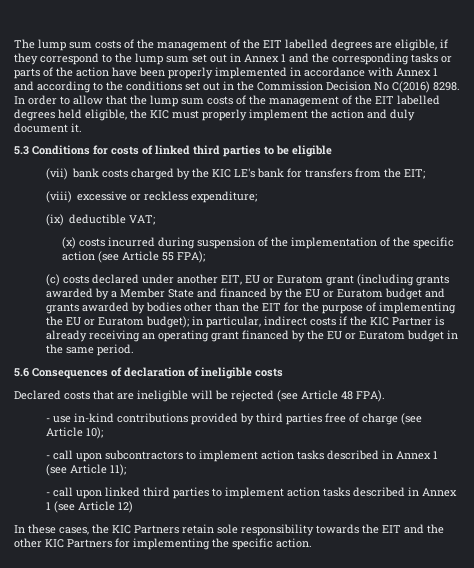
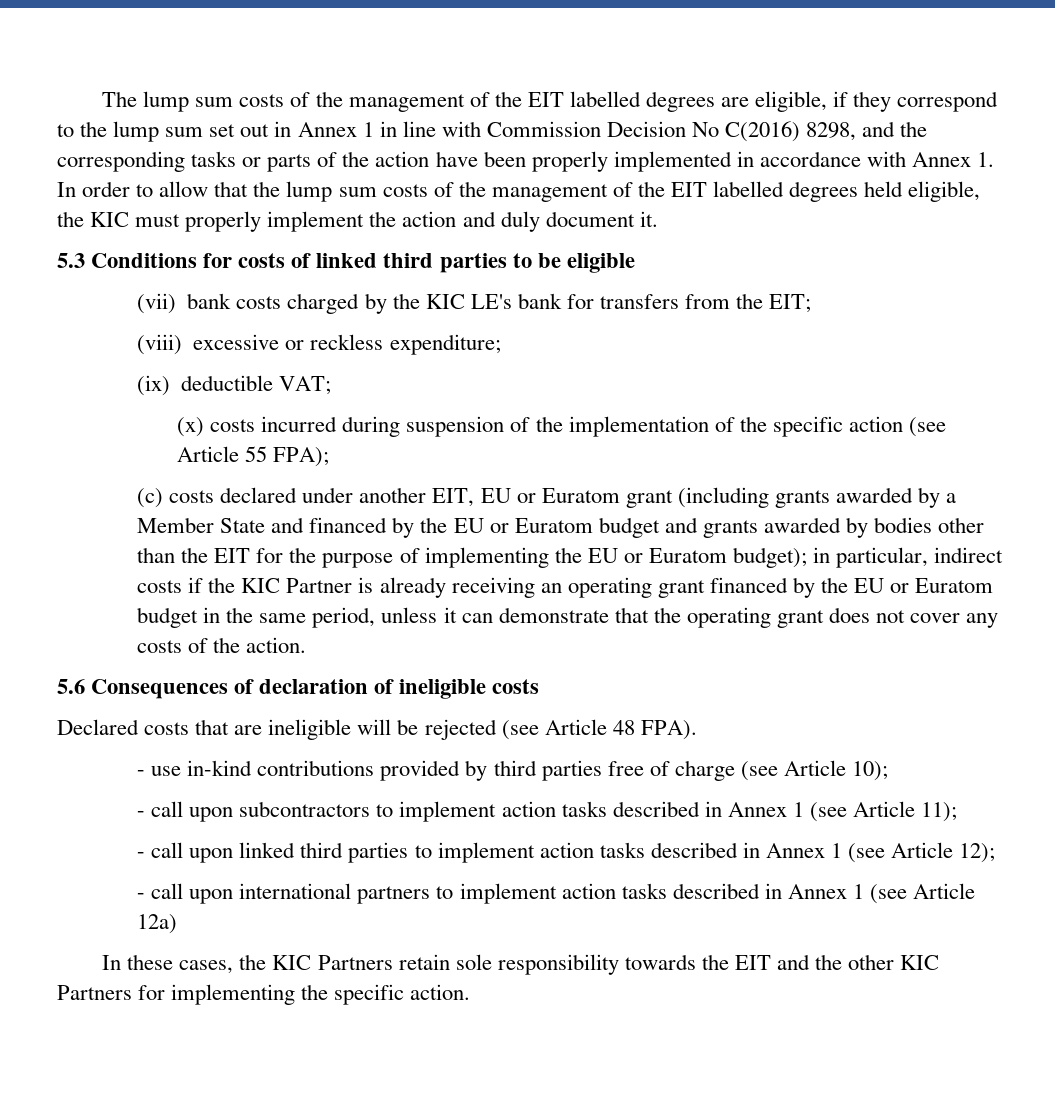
(286, 58) none -> [379,121,857,142] in line with Commission Decision No C(2016) 8298,
[433,68,438,76] [14,81,460,93] 1 and according to the conditions set out in the Commission Decision No C(2016) 8298. -> [977,152,995,167] 1.
[96,344,134,356] period. -> [312,607,999,628] [137,637,307,653] period, unless it can demonstrate that the operating grant does not cover any costs of the action.
[117,501,133,513] 12) -> [959,843,996,863] [137,883,976,904] [137,914,178,934] 12); // - call upon international partners to implement action tasks described in Annex 1 (see Article 12a)

